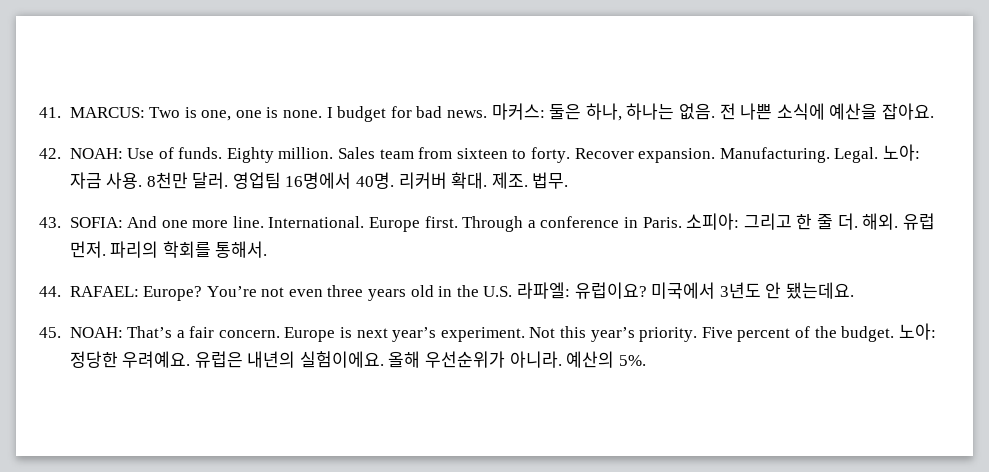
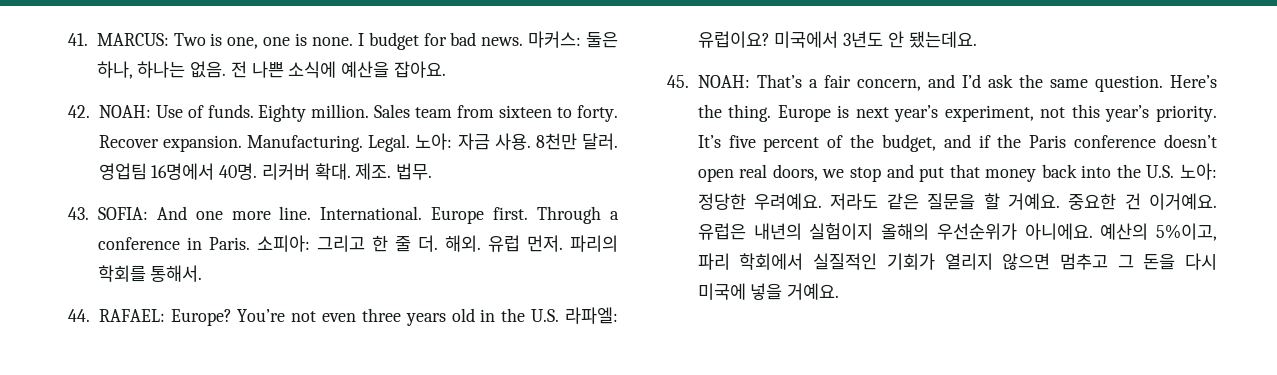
[218,330,280,338] concern. -> [856,74,1217,92] [697,104,772,122] concern, and I’d ask the same question. Here’s the thing.
[440,327,556,342] experiment. Not -> [944,105,1066,122] experiment, not
[701,327,733,338] Five -> [697,135,756,148] It’s five
[841,323,936,342] [69,351,646,368] budget. 노아: 정당한 우려예요. 유럽은 내년의 실험이에요. 올해 우선순위가 아니라. 예산의 5%. -> [881,134,1217,152] [697,163,1217,182] [697,193,1217,210] [697,223,1217,241] [697,253,1217,270] [697,283,840,300] budget, and if the Paris conference doesn’t open real doors, we stop and put that money back into the U.S. 노아: 정당한 우려예요. 저라도 같은 질문을 할 거예요. 중요한 건 이거예요. 유럽은 내년의 실험이지 올해의 우선순위가 아니에요. 예산의 5%이고, 파리 학회에서 실질적인 기회가 열리지 않으면 멈추고 그 돈을 다시 미국에 넣을 거예요.

